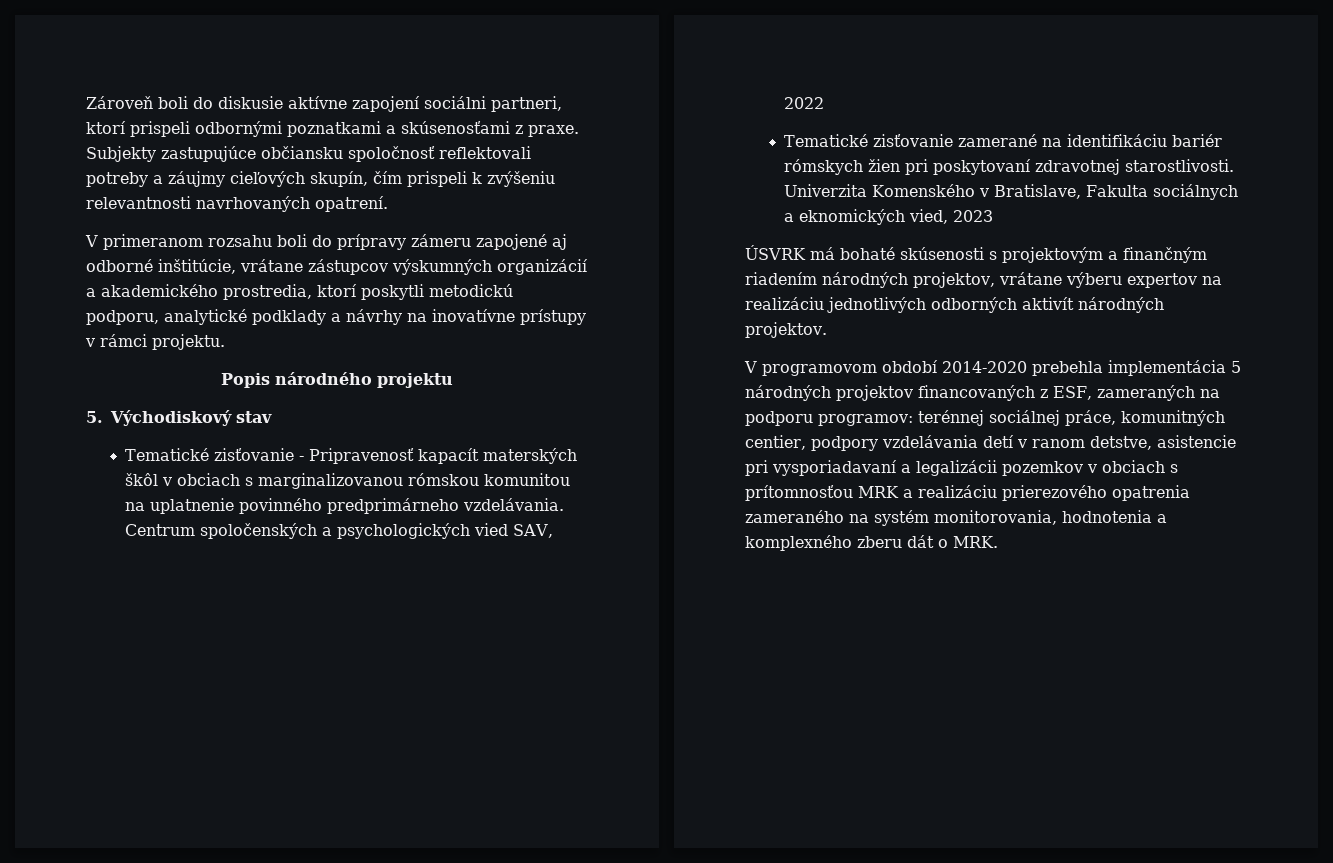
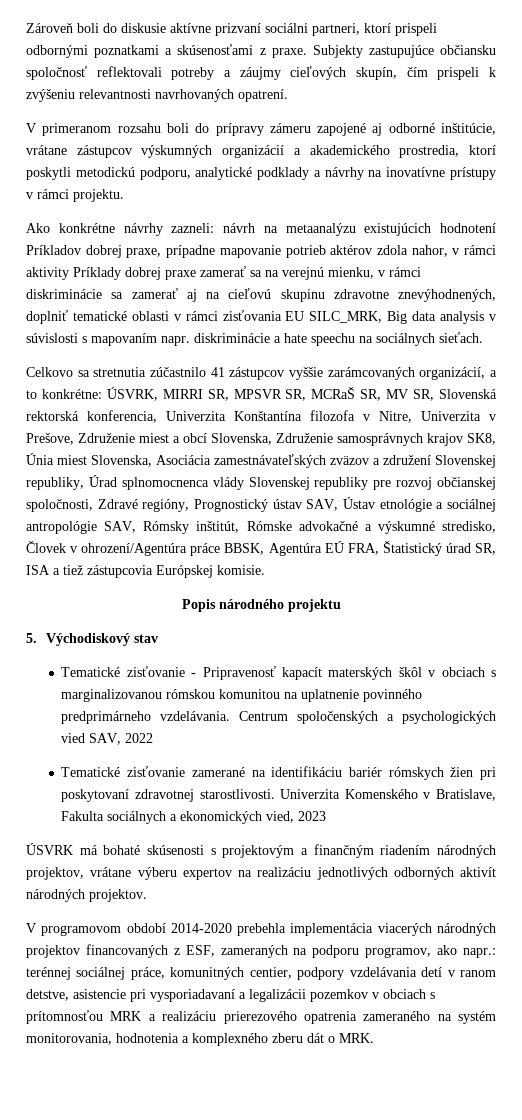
[352,96,420,112] zapojení -> [215,23,261,36] prizvaní
(225, 342) none -> [26,223,496,236] [26,245,496,258] [26,266,421,280] [26,288,496,302] [26,310,497,324] [26,332,483,346] [26,367,498,380] [26,387,498,401] [26,410,496,423] [26,433,496,446] [26,453,496,468] [26,475,496,490] [26,497,497,512] [26,521,496,534] [26,541,497,556] [26,565,265,578] // Ako konkrétne návrhy zazneli: návrh na metaanalýzu existujúcich hodnotení Príkladov dobrej praxe, prípadne mapovanie potrieb aktérov zdola nahor, v rámci aktivity Príklady dobrej praxe zamerať sa na verejnú mienku, v rámci diskriminácie sa zamerať aj na cieľovú skupinu zdravotne znevýhodnených, doplniť tematické oblasti v rámci zisťovania EU SILC_MRK, Big data analysis v súvislosti s mapovaním napr. diskriminácie a hate speechu na sociálnych sieťach. // Celkovo sa stretnutia zúčastnilo 41 zástupcov vyššie zarámcovaných organizácií, a to konkrétne: ÚSVRK, MIRRI SR, MPSVR SR, MCRaŠ SR, MV SR, Slovenská rektorská konferencia, Univerzita Konštantína filozofa v Nitre, Univerzita v Prešove, Združenie miest a obcí Slovenska, Združenie samosprávnych krajov SK8, Únia miest Slovenska, Asociácia zamestnávateľských zväzov a združení Slovenskej republiky, Úrad splnomocnenca vlády Slovenskej republiky pre rozvoj občianskej spoločnosti, Zdravé regióny, Prognostický ústav SAV, Ústav etnológie a sociálnej antropológie SAV, Rómsky inštitút, Rómske advokačné a výskumné stredisko, Človek v ohrození/Agentúra práce BBSK, Agentúra EÚ FRA, Štatistický úrad SR, ISA a tiež zástupcovia Európskej komisie.
[798,209,905,225] eknomických -> [180,811,263,824] ekonomických
[1231,361,1241,373] 5 -> [377,923,432,936] viacerých
[818,414,913,426] programov: -> [365,945,497,958] programov, ako napr.:

